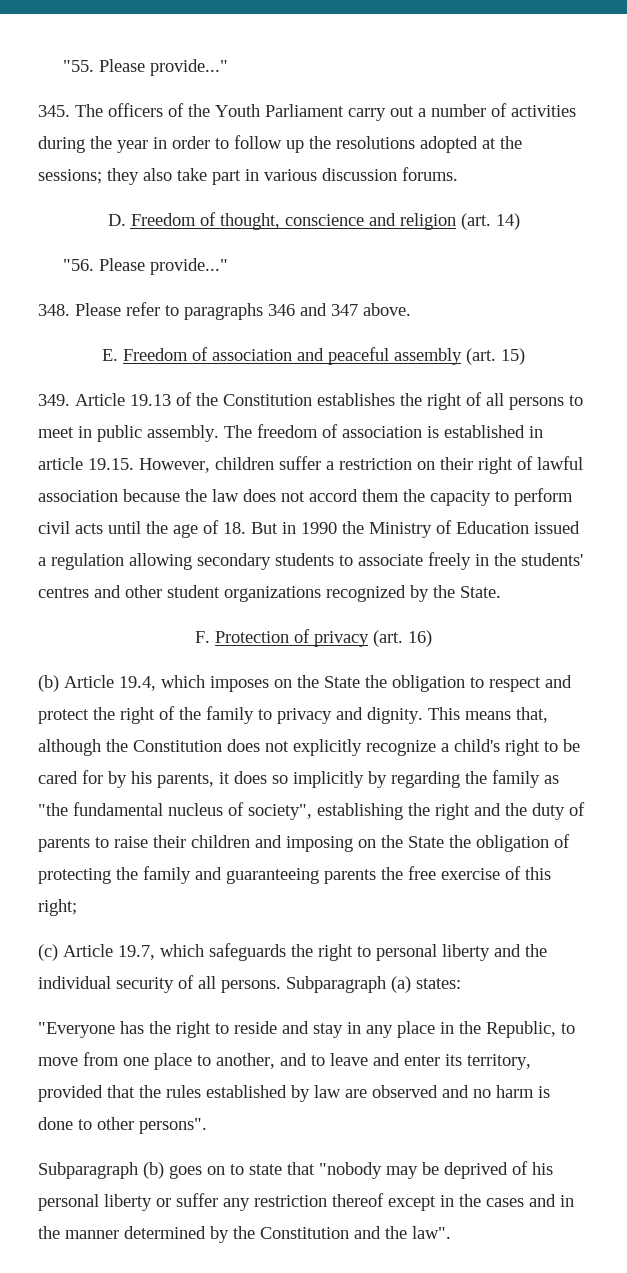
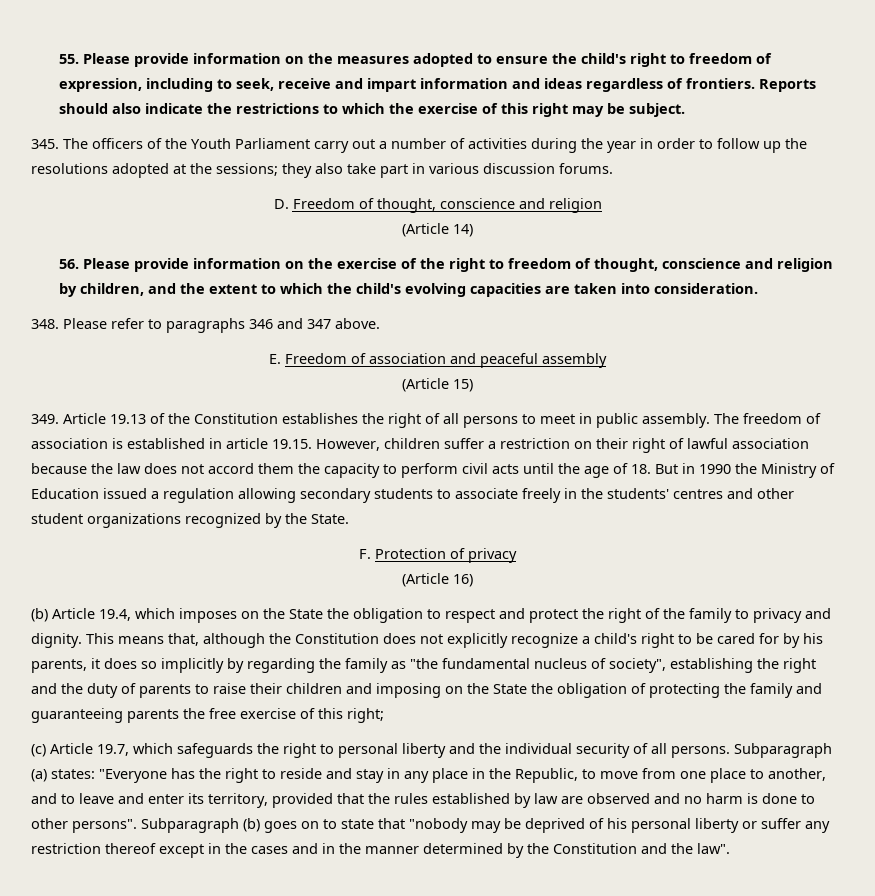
[62,59,228,76] "55. Please provide..." -> [59,53,773,67] [59,78,817,92] [59,103,686,117] 55. Please provide information on the measures adopted to ensure the child's right to freedom of expression, including to seek, receive and impart information and ideas regardless of frontiers. Reports should also indicate the restrictions to which the exercise of this right may be subject.
[460,213,491,230] (art. -> [402,223,449,237] // (Article
[62,258,228,275] "56. Please provide..." -> [59,258,834,272] [59,283,759,297] 56. Please provide information on the exercise of the right to freedom of thought, conscience and religion by children, and the extent to which the child's evolving capacities are taken into consideration.
[466,348,496,365] (art. -> [402,378,449,392] // (Article
[373,630,403,647] (art. -> [402,573,449,587] // (Article
(461, 983) // -> (95, 774) none
(207, 1126) // -> (137, 826) none

